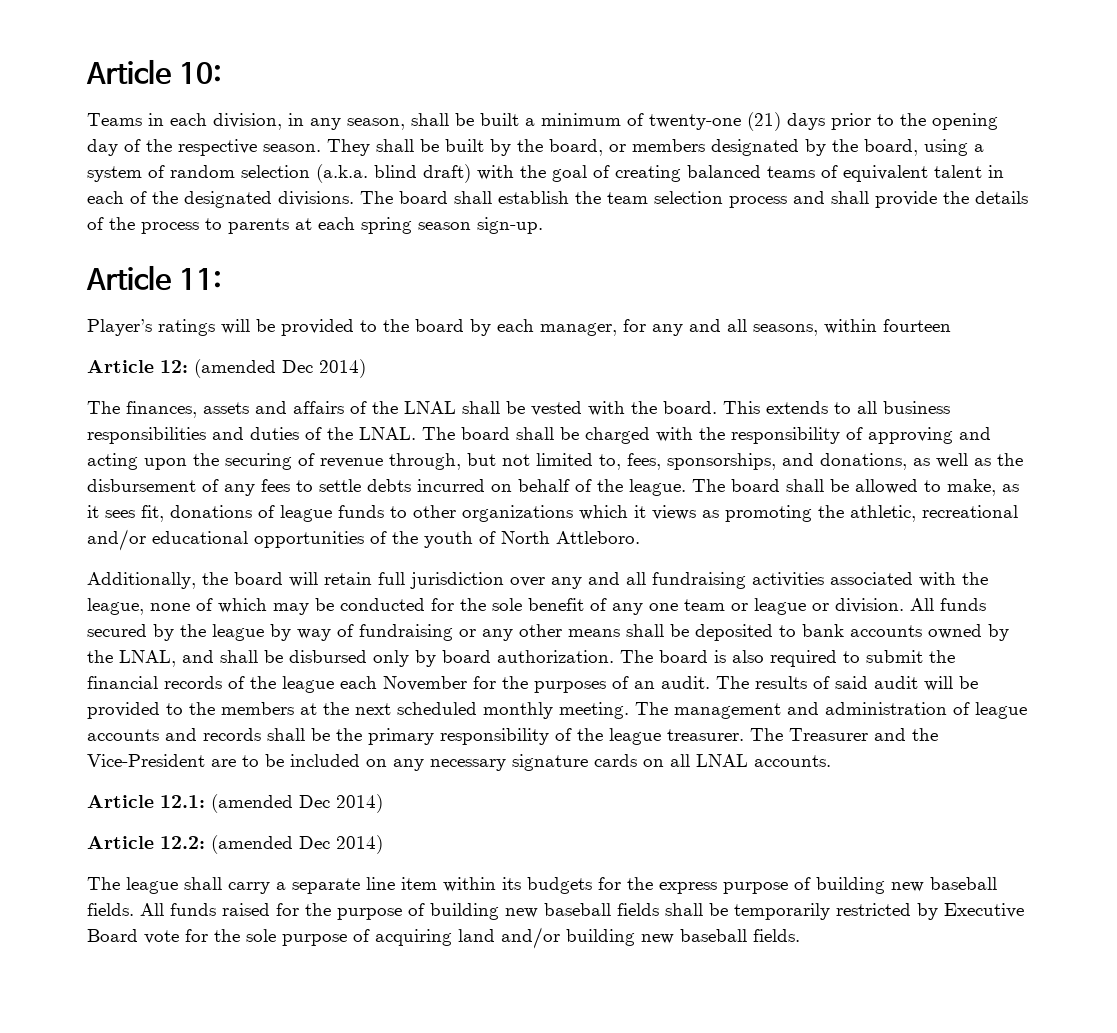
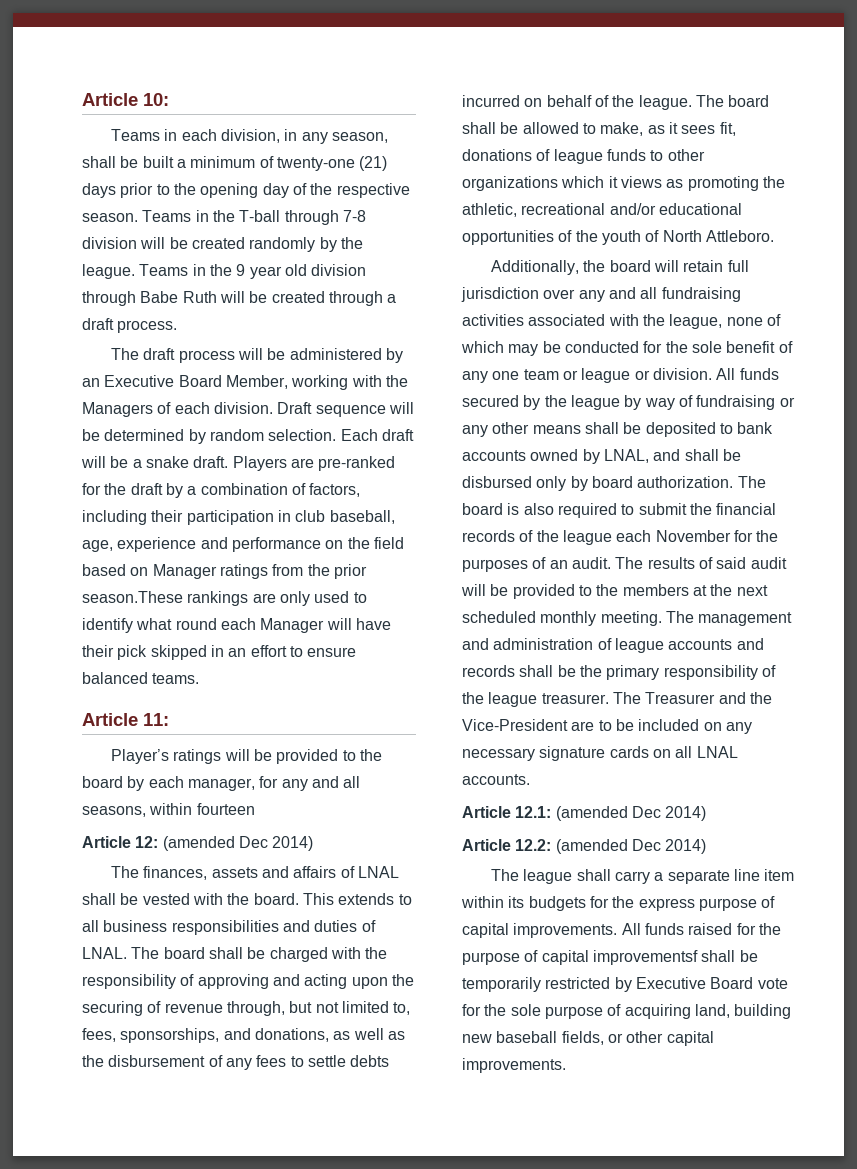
[327,139,984,156] [87,164,1004,183] [87,191,1028,208] [87,217,543,234] They shall be built by the board, or members designated by the board, using a system of random selection (a.k.a. blind draft) with the goal of creating balanced teams of equivalent talent in each of the designated divisions. The board shall establish the team selection process and shall provide the details of the process to parents at each spring season sign-up. -> [142,210,366,225] [82,237,363,252] [82,264,367,279] [82,291,397,306] [82,318,178,333] [110,348,403,363] [82,375,408,390] [82,402,414,417] [82,429,414,444] [81,456,396,471] [82,483,361,498] [82,510,395,525] [82,537,404,552] [82,564,367,579] [82,591,367,606] [82,618,391,633] [82,645,357,660] [82,672,200,684] Teams in the T-ball through 7-8 division will be created randomly by the league. Teams in the 9 year old division through Babe Ruth will be created through a draft process. // The draft process will be administered by an Executive Board Member, working with the Managers of each division. Draft sequence will be determined by random selection. Each draft will be a snake draft. Players are pre-ranked for the draft by a combination of factors, including their participation in club baseball, age, experience and performance on the field based on Manager ratings from the prior season.These rankings are only used to identify what round each Manager will have their pick skipped in an effort to ensure balanced teams.
[372,401,398,414] the -> (355, 872) none
[327,427,353,440] the -> (376, 926) none
[87,650,113,663] the -> (600, 456) none
[816,877,997,894] [87,903,134,916] building new baseball fields. -> [462,923,618,938] capital improvements.
[430,903,659,920] building new baseball fields -> [541,950,698,965] capital improvementsf
[458,927,800,949] land and/or building new baseball fields. -> [694,1004,792,1019] [462,1031,714,1046] [462,1058,566,1073] land, building new baseball fields, or other capital improvements.

